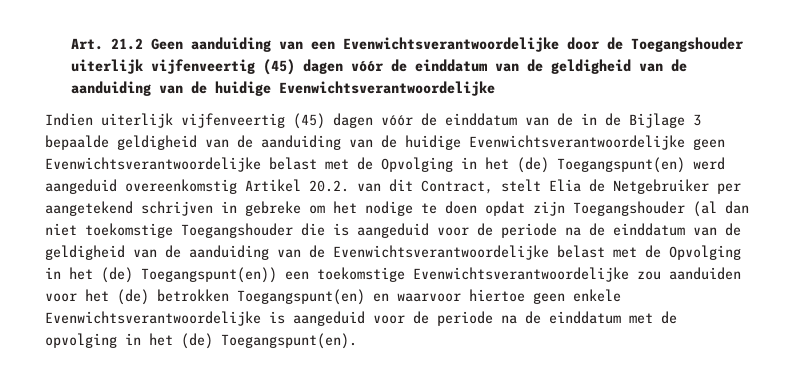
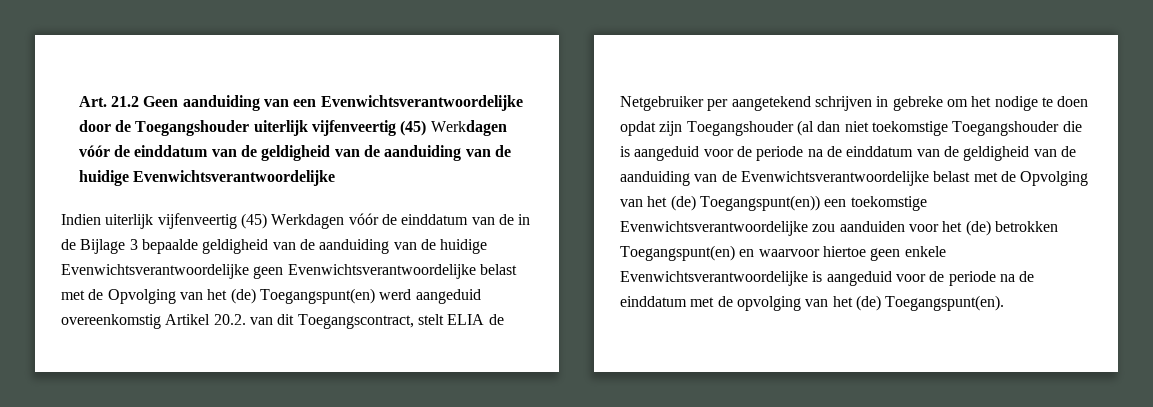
[302,59,343,74] dagen -> [430,120,507,136] Werkdagen
[333,113,373,128] dagen -> [271,214,345,229] Werkdagen
[461,157,477,169] in -> [179,292,203,300] van
[421,179,581,194] Contract, stelt Elia -> [297,314,485,329] Toegangscontract, stelt ELIA
[45,267,61,279] in -> [620,199,643,207] van
[125,333,141,345] in -> [805,299,829,307] van

